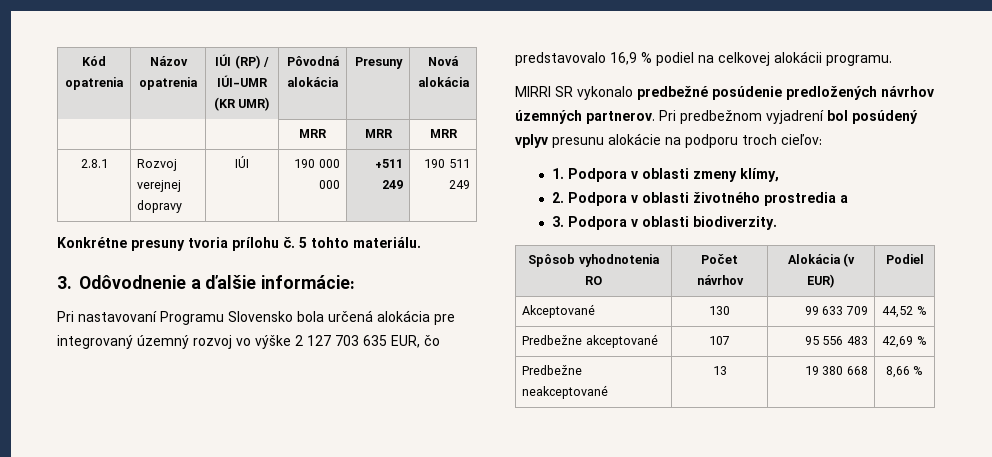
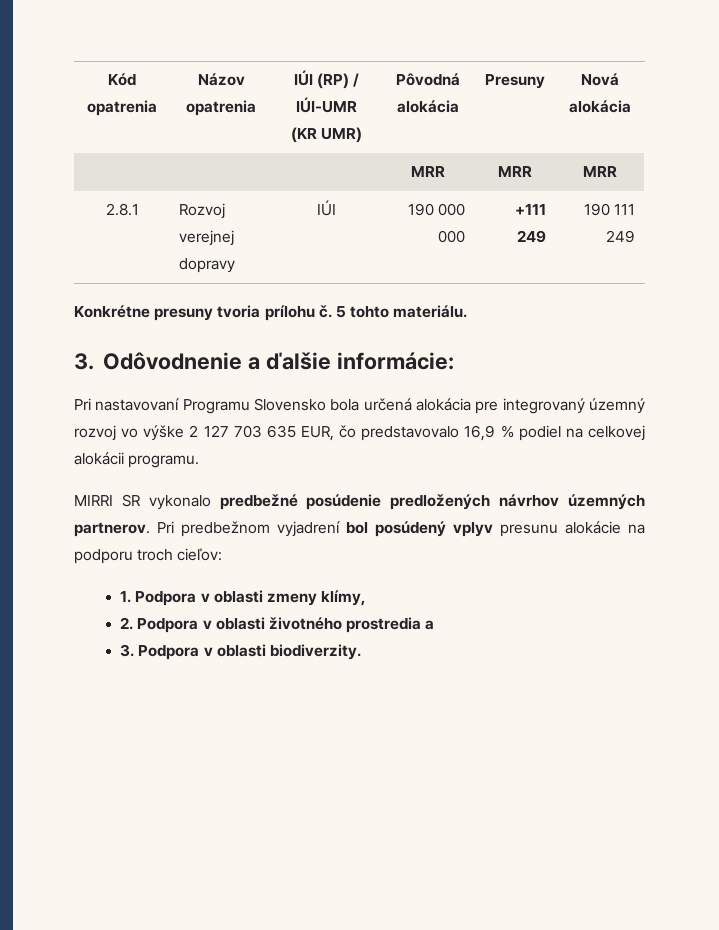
[374,159,403,168] +511 -> [515,204,547,215] +111
[448,159,470,168] 511 -> [614,204,636,215] 111
[528,254,660,267] [585,276,602,285] [701,254,738,264] [696,275,744,285] [787,253,856,267] [807,274,835,288] [885,254,924,264] [522,304,596,318] [709,306,730,315] [805,306,868,315] [882,306,927,318] [522,334,658,348] [709,336,730,345] [805,336,868,345] [882,336,927,348] [522,365,583,375] [522,385,609,399] [712,366,727,375] [805,366,868,375] [885,366,924,378] // Spôsob vyhodnotenia RO | Počet návrhov | Alokácia (v EUR) | Podiel // Akceptované | 130 | 99 633 709 | 44,52 % // Predbežne akceptované | 107 | 95 556 483 | 42,69 % // Predbežne neakceptované | 13 | 19 380 668 | 8,66 % -> (361, 652) none

